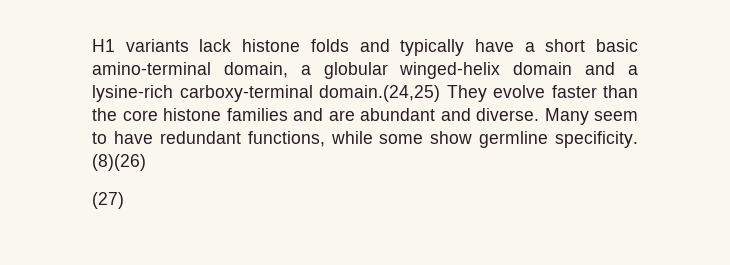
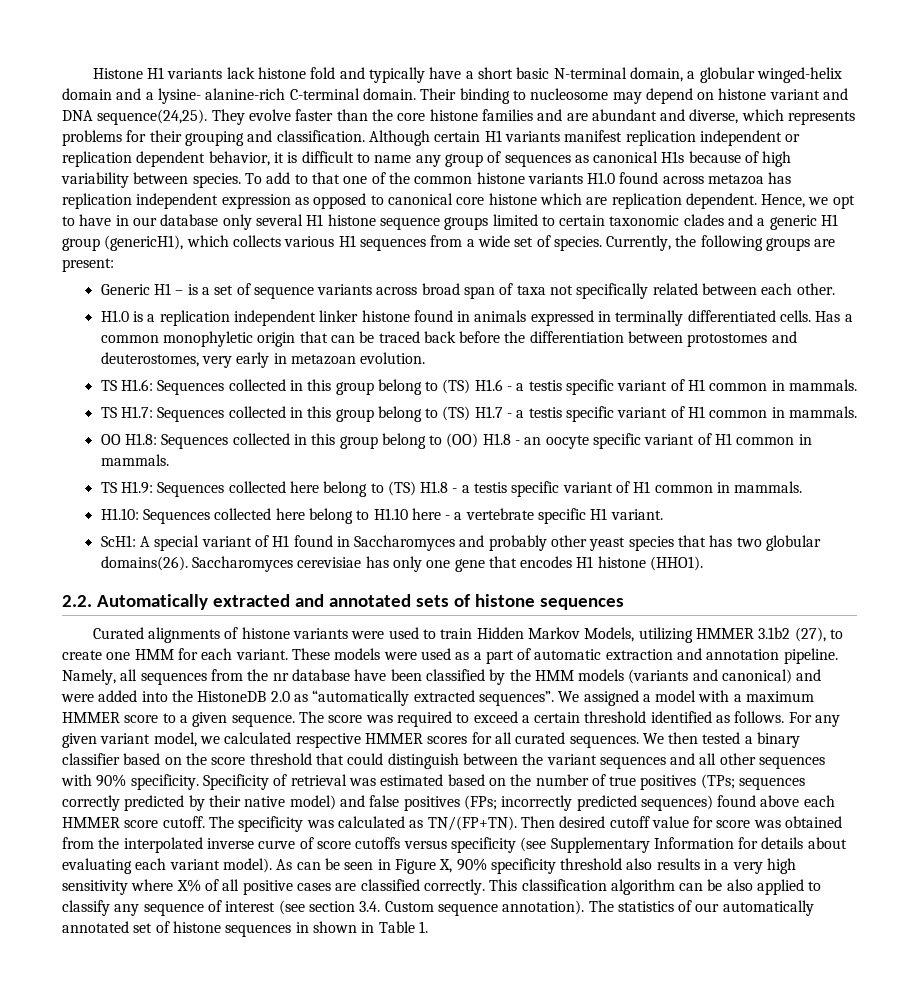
(92, 45) none -> [92,68,143,79] Histone
[310,39,349,52] folds -> [310,67,336,79] fold
[92,62,211,75] amino-terminal -> [553,67,627,79] N-terminal
[92,85,440,102] lysine-rich carboxy-terminal domain.(24,25) -> [157,88,849,104] [62,109,208,125] lysine- alanine-rich C-terminal domain. Their binding to nucleosome may depend on histone variant and DNA sequence(24,25).
[476,108,638,125] [92,131,638,148] [92,154,146,171] [92,192,124,209] diverse. Many seem to have redundant functions, while some show germline specificity. (8)(26) // (27) -> [689,109,856,125] [62,130,801,146] [62,151,792,167] [61,172,792,188] [62,193,855,209] [62,214,839,230] [62,235,836,251] [62,258,114,272] [100,283,835,299] [100,310,853,326] [100,331,797,347] [100,352,426,368] [100,379,857,395] [100,406,857,422] [100,433,812,449] [100,454,169,466] [100,481,803,497] [100,508,663,524] [100,535,822,551] [100,556,704,572] [62,594,624,610] [92,627,843,643] [62,648,838,664] [62,669,822,685] [61,690,815,706] [62,711,841,727] [62,732,801,748] [62,753,826,769] [61,774,806,790] [62,795,835,811] [62,816,843,832] [62,837,847,853] [62,858,797,874] [62,879,822,895] [62,900,814,916] [62,921,428,937] diverse, which represents problems for their grouping and classification. Although certain H1 variants manifest replication independent or replication dependent behavior, it is difficult to name any group of sequences as canonical H1s because of high variability between species. To add to that one of the common histone variants H1.0 found across metazoa has replication independent expression as opposed to canonical core histone which are replication dependent. Hence, we opt to have in our database only several H1 histone sequence groups limited to certain taxonomic clades and a generic H1 group (genericH1), which collects various H1 sequences from a wide set of species. Currently, the following groups are present: // Generic H1 – is a set of sequence variants across broad span of taxa not specifically related between each other. // H1.0 is a replication independent linker histone found in animals expressed in terminally differentiated cells. Has a common monophyletic origin that can be traced back before the differentiation between protostomes and deuterostomes, very early in metazoan evolution. // TS H1.6: Sequences collected in this group belong to (TS) H1.6 - a testis specific variant of H1 common in mammals. // TS H1.7: Sequences collected in this group belong to (TS) H1.7 - a testis specific variant of H1 common in mammals. // OO H1.8: Sequences collected in this group belong to (OO) H1.8 - an oocyte specific variant of H1 common in mammals. // TS H1.9: Sequences collected here belong to (TS) H1.8 - a testis specific variant of H1 common in mammals. // H1.10: Sequences collected here belong to H1.10 here - a vertebrate specific H1 variant. // ScH1: A special variant of H1 found in Saccharomyces and probably other yeast species that has two globular domains(26). Saccharomyces cerevisiae has only one gene that encodes H1 histone (HHO1). // 2.2. Automatically extracted and annotated sets of histone sequences // Curated alignments of histone variants were used to train Hidden Markov Models, utilizing HMMER 3.1b2 (27), to create one HMM for each variant. These models were used as a part of automatic extraction and annotation pipeline. Namely, all sequences from the nr database have been classified by the HMM models (variants and canonical) and were added into the HistoneDB 2.0 as “automatically extracted sequences”. We assigned a model with a maximum HMMER score to a given sequence. The score was required to exceed a certain threshold identified as follows. For any given variant model, we calculated respective HMMER scores for all curated sequences. We then tested a binary classifier based on the score threshold that could distinguish between the variant sequences and all other sequences with 90% specificity. Specificity of retrieval was estimated based on the number of true positives (TPs; sequences correctly predicted by their native model) and false positives (FPs; incorrectly predicted sequences) found above each HMMER score cutoff. The specificity was calculated as TN/(FP+TN). Then desired cutoff value for score was obtained from the interpolated inverse curve of score cutoffs versus specificity (see Supplementary Information for details about evaluating each variant model). As can be seen in Figure X, 90% specificity threshold also results in a very high sensitivity where X% of all positive cases are classified correctly. This classification algorithm can be also applied to classify any sequence of interest (see section 3.4. Custom sequence annotation). The statistics of our automatically annotated set of histone sequences in shown in Table 1.

